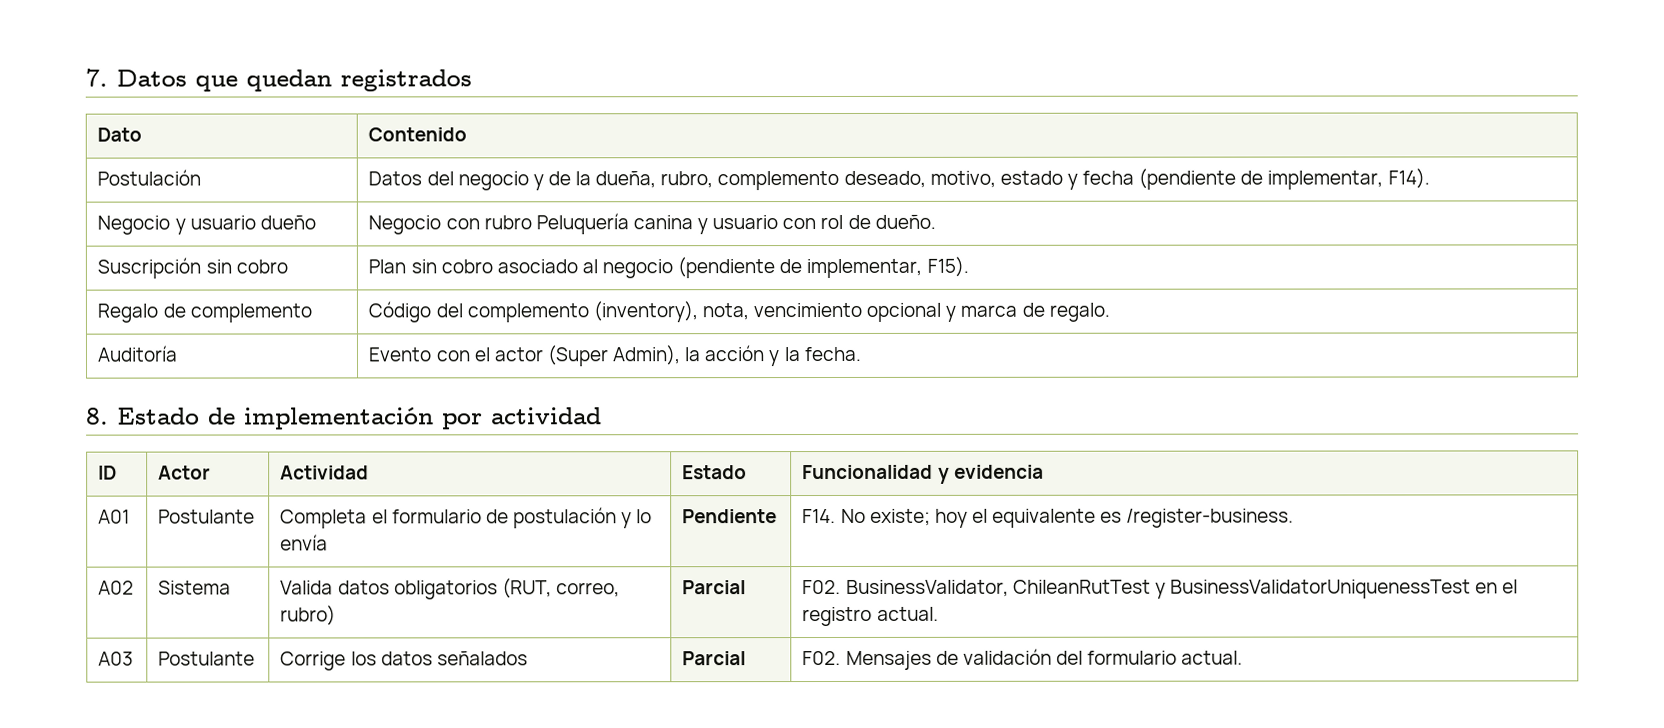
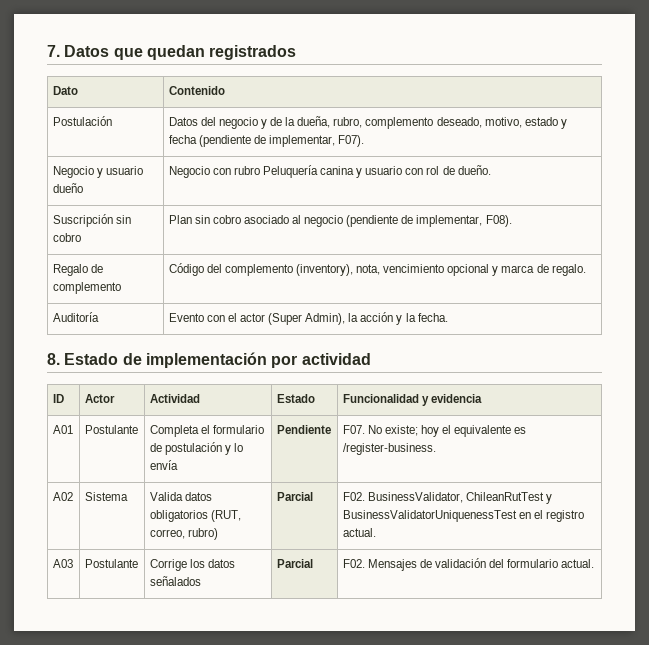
[1387,168,1430,189] F14). -> [338,135,365,147] F07).
[926,256,969,277] F15). -> [485,215,512,227] F08).
[802,508,837,524] F14. -> [342,425,365,434] F07.

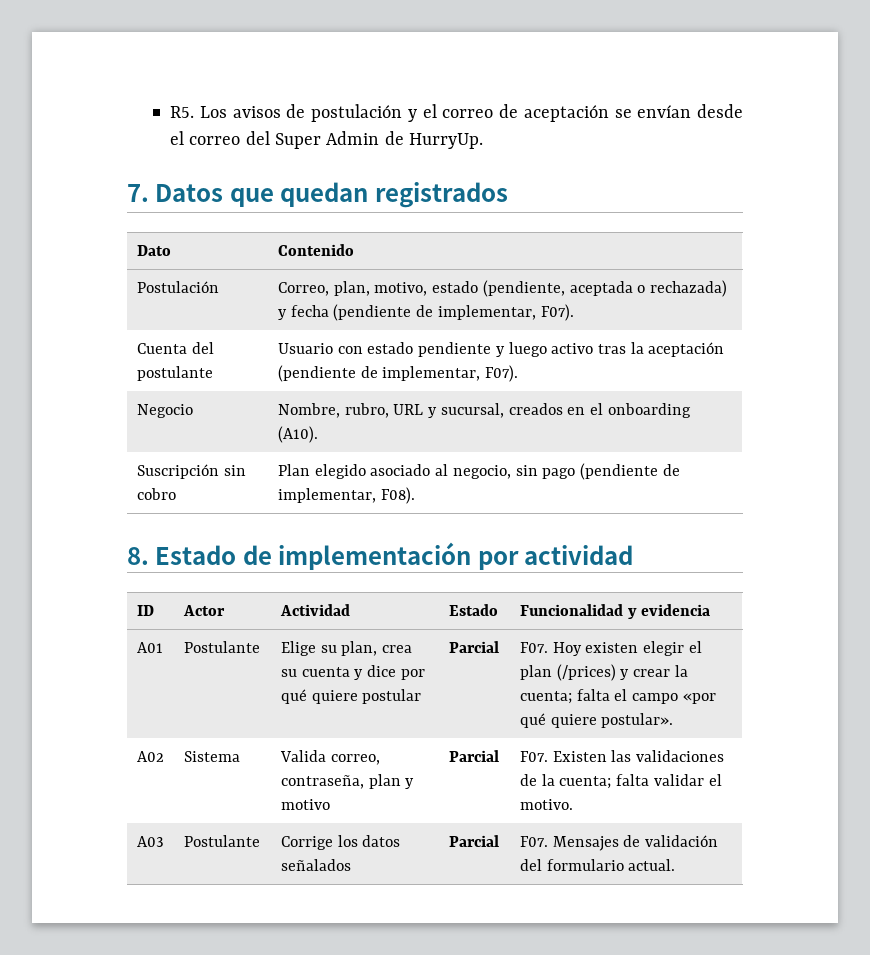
(47, 51) none -> [170,104,743,122] [170,131,483,149] R5. Los avisos de postulación y el correo de aceptación se envían desde el correo del Super Admin de HurryUp. //
[168,116,558,129] Datos del negocio y de la dueña, rubro, complemento deseado, motivo, estado -> [277,280,728,297] Correo, plan, motivo, estado (pendiente, aceptada o rechazada)
[52,166,143,178] [52,183,83,193] [168,165,491,178] [52,214,131,227] [52,233,81,242] [168,215,512,227] [52,264,103,276] [52,282,121,294] [168,263,586,276] [52,312,99,322] [168,312,448,325] Negocio y usuario dueño | Negocio con rubro Peluquería canina y usuario con rol de dueño. // Suscripción sin cobro | Plan sin cobro asociado al negocio (pendiente de implementar, F08). // Regalo de complemento | Código del complemento (inventory), nota, vencimiento opcional y marca de regalo. // Auditoría | Evento con el actor (Super Admin), la acción y la fecha. -> [136,342,214,354] [136,366,213,381] [277,342,725,357] [277,365,519,382] [136,404,193,418] [277,403,691,418] [277,426,318,443] [136,464,246,479] [136,488,176,500] [277,463,680,480] [277,487,415,504] Cuenta del postulante | Usuario con estado pendiente y luego activo tras la aceptación (pendiente de implementar, F07). // Negocio | Nombre, rubro, URL y sucursal, creados en el onboarding (A10). // Suscripción sin cobro | Plan elegido asociado al negocio, sin pago (pendiente de implementar, F08).
[149,425,264,437] [149,442,243,455] [149,460,178,470] [276,425,331,434] [342,425,527,437] [342,443,436,455] [52,492,73,501] [84,492,128,501] [149,492,212,501] [149,510,241,522] [149,528,218,540] [276,492,313,501] [342,492,552,504] [342,510,584,522] [342,528,376,537] Completa el formulario de postulación y lo envía | Pendiente | F07. No existe; hoy el equivalente es /register-business. // A02 | Sistema | Valida datos obligatorios (RUT, correo, rubro) | Parcial | F02. BusinessValidator, ChileanRutTest y BusinessValidatorUniquenessTest en el registro actual. -> [280,641,413,656] [280,665,425,680] [280,689,422,704] [448,641,499,653] [519,641,702,656] [519,664,688,681] [519,689,716,704] [519,713,674,728] [136,751,164,762] [183,751,240,762] [279,750,380,765] [280,774,415,789] [280,799,330,810] [448,750,499,762] [519,750,725,762] [519,774,722,789] [519,799,573,810] Elige su plan, crea su cuenta y dice por qué quiere postular | Parcial | F07. Hoy existen elegir el plan (/prices) y crear la cuenta; falta el campo «por qué quiere postular». // A02 | Sistema | Valida correo, contraseña, plan y motivo | Parcial | F07. Existen las validaciones de la cuenta; falta validar el motivo.
[342,559,365,568] F02. -> [519,836,548,847] F07.

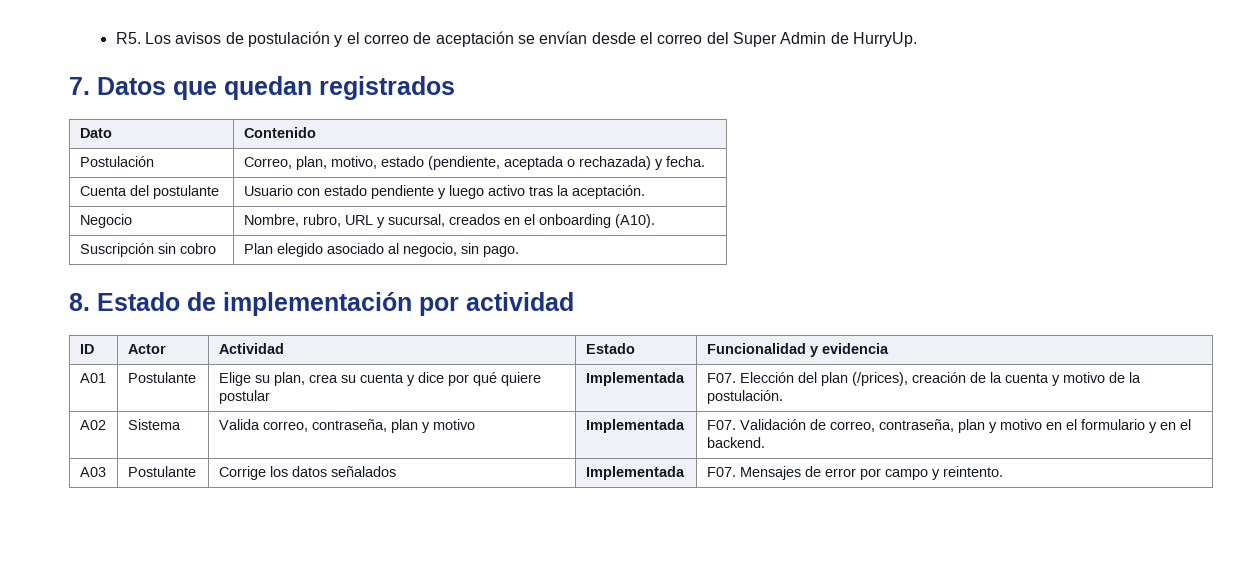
[290,304,574,321] fecha (pendiente de implementar, F07). -> [665,156,705,167] fecha.
[648,342,725,357] [277,365,519,382] aceptación (pendiente de implementar, F07). -> [571,185,645,199] aceptación.
[542,463,680,480] [277,487,415,504] pago (pendiente de implementar, F08). -> [482,246,519,257] pago.
[448,641,499,653] [519,641,702,656] [519,664,688,681] [519,689,716,704] [519,713,674,728] Parcial | F07. Hoy existen elegir el plan (/prices) y crear la cuenta; falta el campo «por qué quiere postular». -> [585,372,685,386] [706,372,1141,386] [706,390,783,404] Implementada | F07. Elección del plan (/prices), creación de la cuenta y motivo de la postulación.
[448,750,499,762] [519,750,725,762] [519,774,722,789] [519,799,573,810] Parcial | F07. Existen las validaciones de la cuenta; falta validar el motivo. -> [585,419,685,433] [706,419,1191,433] [706,437,765,448] Implementada | F07. Validación de correo, contraseña, plan y motivo en el formulario y en el backend.
[448,835,499,847] Parcial -> [585,466,685,480] Implementada
[645,835,719,847] [519,859,676,871] validación del formulario actual. -> [824,466,1003,480] error por campo y reintento.

